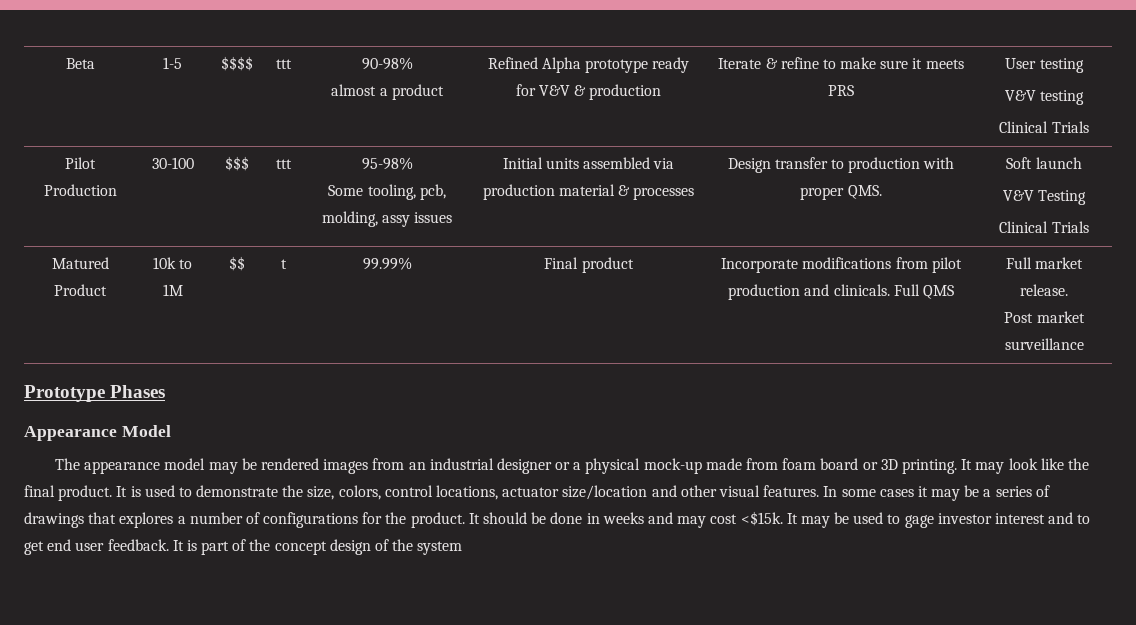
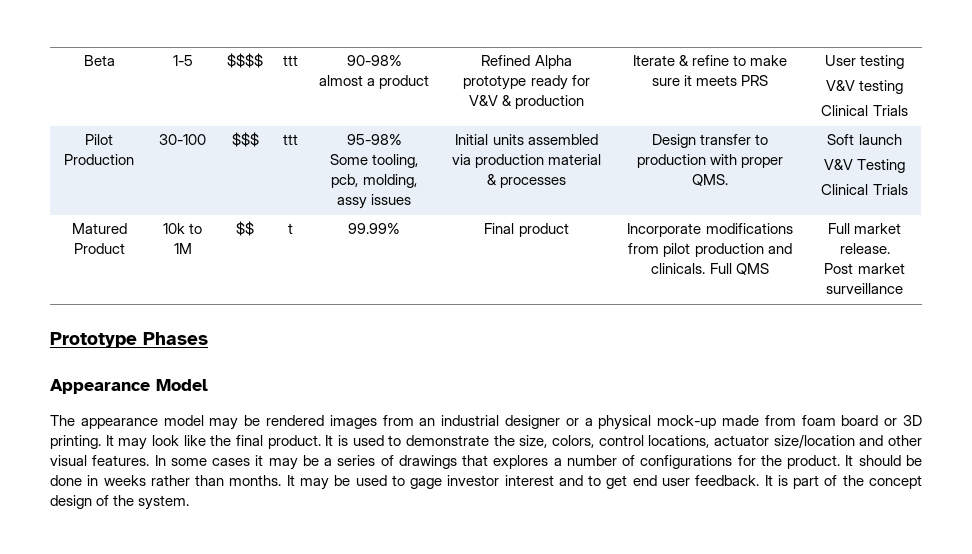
[647,511,783,528] and may cost <$15k. -> [150,475,282,486] rather than months.
[417,541,463,555] system -> [138,495,190,510] system.

